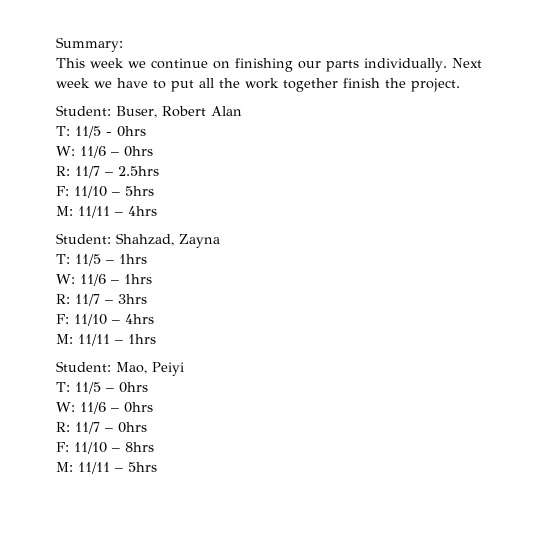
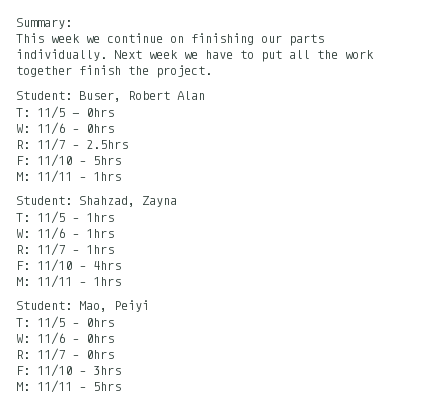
[128,206,157,216] 4hrs -> [93,172,121,181] 1hrs
[118,294,147,304] 3hrs -> [86,245,114,254] 1hrs
[125,442,154,452] 8hrs -> [93,366,121,375] 3hrs

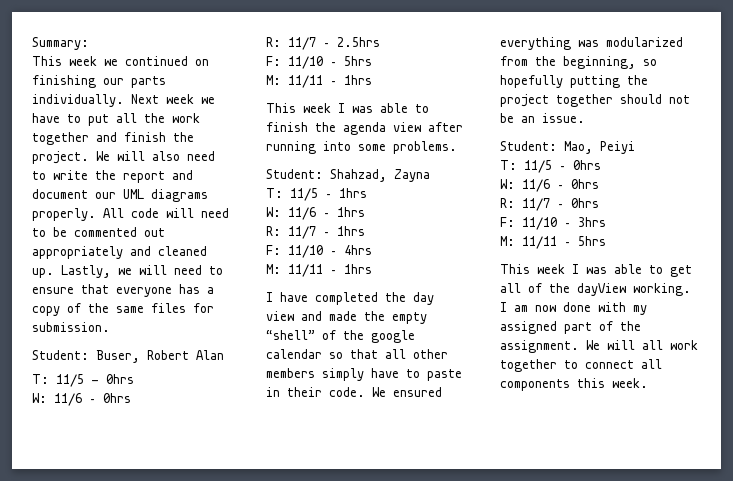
[107,33,163,43] continue -> [125,56,188,66] continued
(72, 71) none -> [96,132,117,142] and
(212, 71) none -> [96,151,215,161] [32,170,193,183] [32,189,208,202] [32,208,229,221] [32,227,165,237] [32,246,207,259] [32,265,223,278] [32,284,214,297] [32,303,214,316] [32,322,110,332] We will also need to write the report and document our UML diagrams properly. All code will need to be commented out appropriately and cleaned up. Lastly, we will need to ensure that everyone has a copy of the same files for submission.
(121, 176) none -> [266,103,429,113] [266,122,463,135] [266,141,457,154] // This week I was able to finish the agenda view after running into some problems.
(121, 281) none -> [266,292,434,305] [266,311,427,324] [266,330,415,343] [266,349,448,359] [266,368,462,381] [266,387,442,397] [500,37,683,50] [500,56,657,69] [500,75,648,88] [500,94,690,107] [500,113,585,123] // I have completed the day view and made the empty “shell” of the google calendar so that all other members simply have to paste in their code. We ensured everything was modularized from the beginning, so hopefully putting the project together should not be an issue.
(121, 386) none -> [500,264,692,277] [500,283,691,296] [500,302,647,315] [500,321,641,334] [500,340,698,353] [500,359,662,372] [500,378,648,391] // This week I was able to get all of the dayView working. I am now done with my assigned part of the assignment. We will all work together to connect all components this week.

